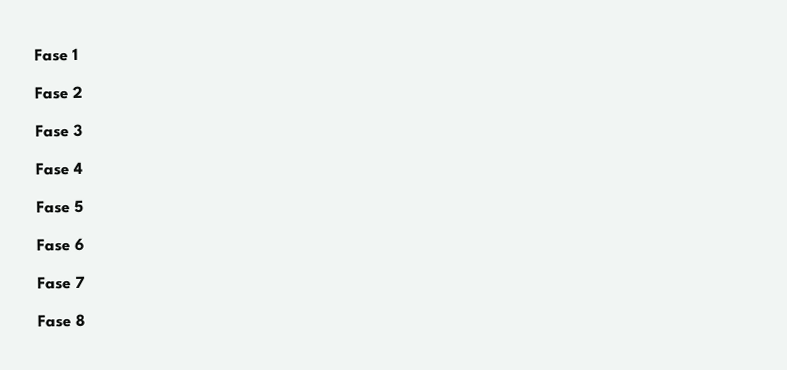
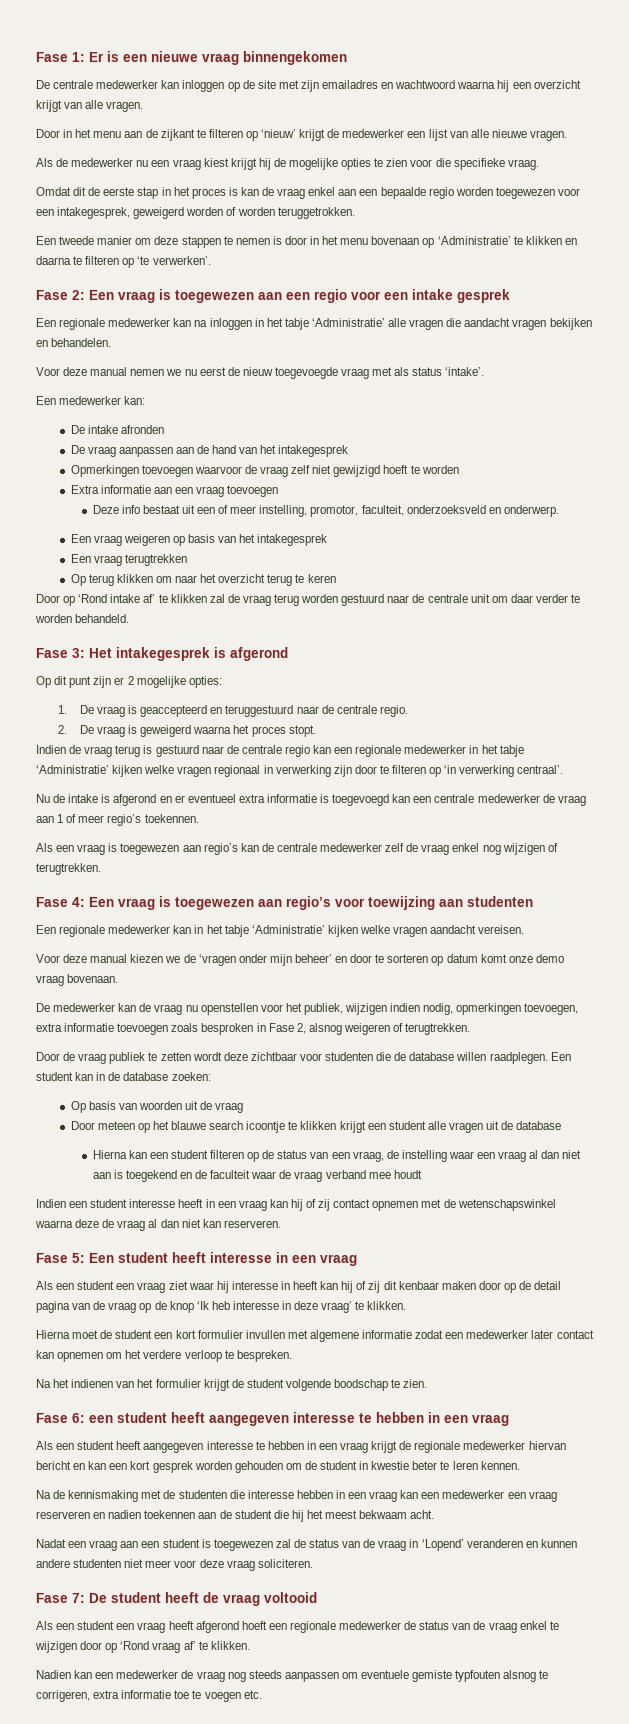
[34,47,79,62] [34,85,83,100] [35,123,83,138] [35,161,83,176] [36,199,84,214] [36,237,85,252] [37,275,85,290] [37,313,86,328] Fase 1 // Fase 2 // Fase 3 // Fase 4 // Fase 5 // Fase 6 // Fase 7 // Fase 8 -> [36,51,347,65] [36,80,581,92] [36,100,144,112] [36,129,567,141] [36,158,539,170] [36,187,580,199] [36,207,355,219] [36,236,577,248] [36,256,211,268] [36,289,510,303] [36,318,592,330] [36,338,112,347] [36,367,485,379] [36,396,146,405] [70,425,164,434] [70,445,349,457] [70,465,459,477] [70,485,279,497] [92,505,559,517] [70,534,328,546] [70,554,187,566] [70,574,336,586] [36,594,581,606] [35,614,130,623] [36,647,288,661] [36,676,222,688] [57,705,408,717] [57,725,316,737] [36,745,524,757] [36,765,564,777] [36,794,586,806] [36,814,199,826] [36,843,558,855] [36,863,101,875] [36,896,533,910] [36,925,525,937] [36,954,564,966] [36,974,119,986] [36,1003,579,1015] [36,1023,471,1035] [36,1052,571,1064] [36,1072,211,1081] [70,1101,244,1113] [70,1121,562,1133] [92,1150,582,1162] [92,1170,422,1182] [36,1199,556,1211] [35,1219,281,1231] [36,1252,357,1266] [36,1281,562,1293] [36,1301,407,1313] [36,1330,594,1342] [36,1350,292,1362] [36,1379,428,1391] [36,1412,509,1426] [36,1441,566,1453] [36,1461,520,1473] [36,1490,557,1502] [36,1510,435,1522] [36,1539,577,1551] [36,1559,313,1571] [36,1592,317,1606] [36,1621,559,1633] [35,1641,250,1653] [36,1670,549,1682] [36,1690,262,1702] Fase 1: Er is een nieuwe vraag binnengekomen // De centrale medewerker kan inloggen op de site met zijn emailadres en wachtwoord waarna hij een overzicht krijgt van alle vragen. // Door in het menu aan de zijkant te filteren op ‘nieuw’ krijgt de medewerker een lijst van alle nieuwe vragen. // Als de medewerker nu een vraag kiest krijgt hij de mogelijke opties te zien voor die specifieke vraag. // Omdat dit de eerste stap in het proces is kan de vraag enkel aan een bepaalde regio worden toegewezen voor een intakegesprek, geweigerd worden of worden teruggetrokken. // Een tweede manier om deze stappen te nemen is door in het menu bovenaan op ‘Administratie’ te klikken en daarna te filteren op ‘te verwerken’. // Fase 2: Een vraag is toegewezen aan een regio voor een intake gesprek // Een regionale medewerker kan na inloggen in het tabje ‘Administratie’ alle vragen die aandacht vragen bekijken en behandelen. // Voor deze manual nemen we nu eerst de nieuw toegevoegde vraag met als status ‘intake’. // Een medewerker kan: // De intake afronden // De vraag aanpassen aan de hand van het intakegesprek // Opmerkingen toevoegen waarvoor de vraag zelf niet gewijzigd hoeft te worden // Extra informatie aan een vraag toevoegen // Deze info bestaat uit een of meer instelling, promotor, faculteit, onderzoeksveld en onderwerp. // Een vraag weigeren op basis van het intakegesprek // Een vraag terugtrekken // Op terug klikken om naar het overzicht terug te keren // Door op ‘Rond intake af’ te klikken zal de vraag terug worden gestuurd naar de centrale unit om daar verder te worden behandeld. // Fase 3: Het intakegesprek is afgerond // Op dit punt zijn er 2 mogelijke opties: // 1. De vraag is geaccepteerd en teruggestuurd naar de centrale regio. // 2. De vraag is geweigerd waarna het proces stopt. // Indien de vraag terug is gestuurd naar de centrale regio kan een regionale medewerker in het tabje ‘Administratie’ kijken welke vragen regionaal in verwerking zijn door te filteren op ‘in verwerking centraal’. // Nu de intake is afgerond en er eventueel extra informatie is toegevoegd kan een centrale medewerker de vraag aan 1 of meer regio’s toekennen. // Als een vraag is toegewezen aan regio’s kan de centrale medewerker zelf de vraag enkel nog wijzigen of terugtrekken. // Fase 4: Een vraag is toegewezen aan regio’s voor toewijzing aan studenten // Een regionale medewerker kan in het tabje ‘Administratie’ kijken welke vragen aandacht vereisen. // Voor deze manual kiezen we de ‘vragen onder mijn beheer’ en door te sorteren op datum komt onze demo vraag bovenaan. // De medewerker kan de vraag nu openstellen voor het publiek, wijzigen indien nodig, opmerkingen toevoegen, extra informatie toevoegen zoals besproken in Fase 2, alsnog weigeren of terugtrekken. // Door de vraag publiek te zetten wordt deze zichtbaar voor studenten die de database willen raadplegen. Een student kan in de database zoeken: // Op basis van woorden uit de vraag // Door meteen op het blauwe search icoontje te klikken krijgt een student alle vragen uit de database // Hierna kan een student filteren op de status van een vraag, de instelling waar een vraag al dan niet aan is toegekend en de faculteit waar de vraag verband mee houdt // Indien een student interesse heeft in een vraag kan hij of zij contact opnemen met de wetenschapswinkel waarna deze de vraag al dan niet kan reserveren. // Fase 5: Een student heeft interesse in een vraag // Als een student een vraag ziet waar hij interesse in heeft kan hij of zij dit kenbaar maken door op de detail pagina van de vraag op de knop ‘Ik heb interesse in deze vraag’ te klikken. // Hierna moet de student een kort formulier invullen met algemene informatie zodat een medewerker later contact kan opnemen om het verdere verloop te bespreken. // Na het indienen van het formulier krijgt de student volgende boodschap te zien. // Fase 6: een student heeft aangegeven interesse te hebben in een vraag // Als een student heeft aangegeven interesse te hebben in een vraag krijgt de regionale medewerker hiervan bericht en kan een kort gesprek worden gehouden om de student in kwestie beter te leren kennen. // Na de kennismaking met de studenten die interesse hebben in een vraag kan een medewerker een vraag reserveren en nadien toekennen aan de student die hij het meest bekwaam acht. // Nadat een vraag aan een student is toegewezen zal de status van de vraag in ‘Lopend’ veranderen en kunnen andere studenten niet meer voor deze vraag soliciteren. // Fase 7: De student heeft de vraag voltooid // Als een student een vraag heeft afgerond hoeft een regionale medewerker de status van de vraag enkel te wijzigen door op ‘Rond vraag af’ te klikken. // Nadien kan een medewerker de vraag nog steeds aanpassen om eventuele gemiste typfouten alsnog te corrigeren, extra informatie toe te voegen etc.

